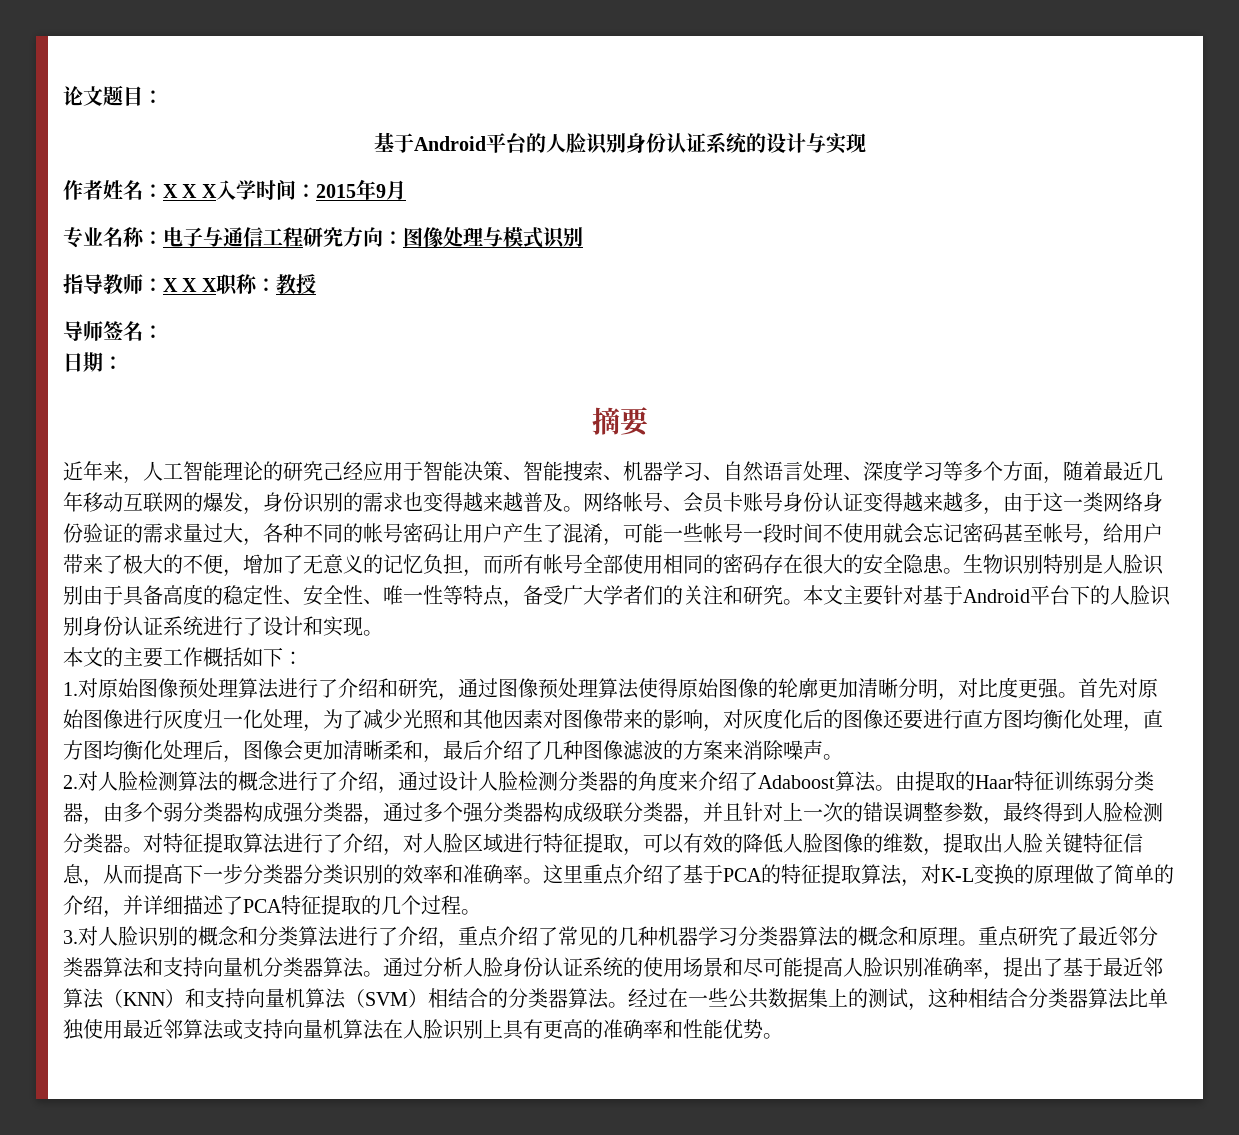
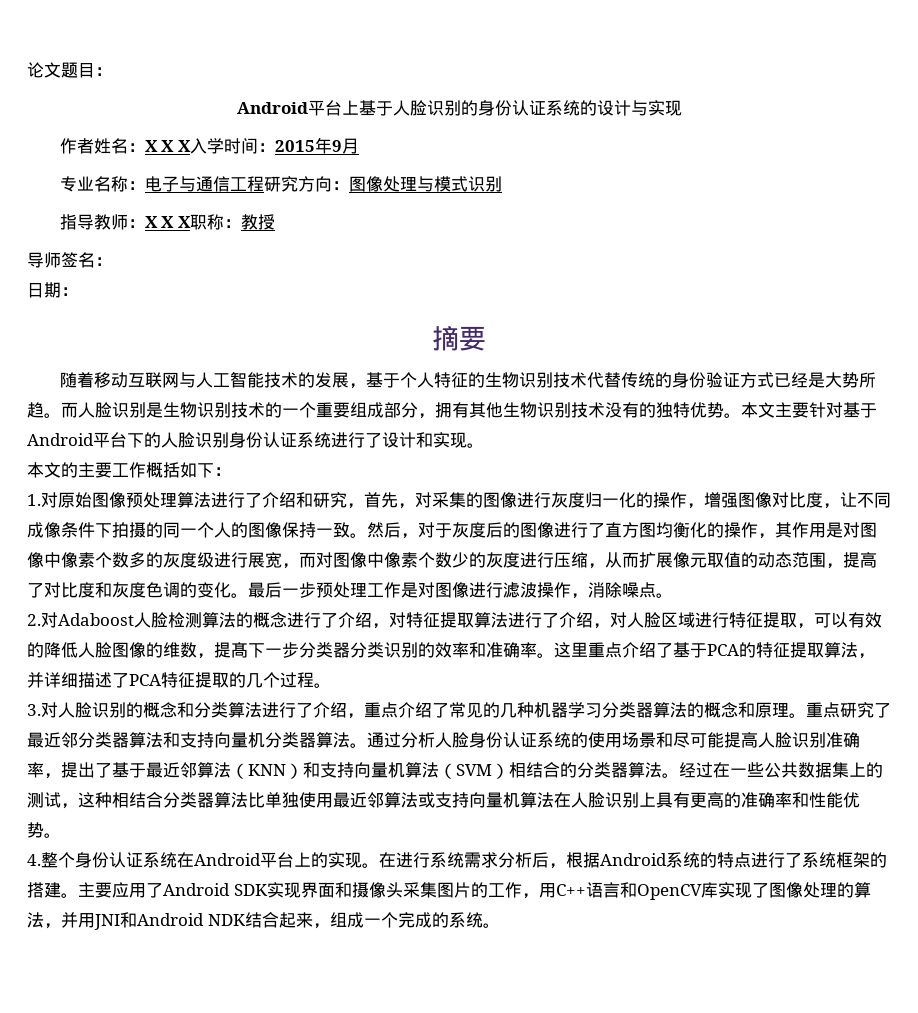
[373,132,626,155] 基于Android平台的人脸识别 -> [236,100,478,116] Android平台上基于人脸识别的
[63,460,1163,484] [63,492,1163,515] [63,523,1163,546] [63,554,1164,577] [63,584,783,608] 近年来，人工智能理论的研究己经应用于智能决策、智能捜索、机器学习、自然语言处理、深度学习等多个方面，随着最近几年移动互联网的爆发，身份识别的需求也变得越来越普及。网络帐号、会员卡账号身份认证变得越来越多，由于这一类网络身份验证的需求量过大，各种不同的帐号密码让用户产生了混淆，可能一些帐号一段时间不使用就会忘记密码甚至帐号，给用户带来了极大的不便，增加了无意义的记忆负担，而所有帐号全部使用相同的密码存在很大的安全隐患。生物识别特别是人脸识别由于具备高度的稳定性、安全性、唯一性等特点，备受广大学者们的关注和研究 -> [59,371,876,389] [27,402,724,419] 随着移动互联网与人工智能技术的发展，基于个人特征的生物识别技术代替传统的身份验证方式已经是大势所趋。而人脸识别是生物识别技术的一个重要组成部分，拥有其他生物识别技术没有的独特优势
[458,677,1158,701] [63,709,84,729] 通过图像预处理算法使得原始图像的轮廓更加清晰分明，对比度更强。首先对原始 -> [364,492,483,509] 首先，对采集的
[263,708,1163,732] [63,740,823,763] 处理，为了减少光照和其他因素对图像带来的影响，对灰度化后的图像还要进行直方图均衡化处理，直方图均衡化处理后，图像会更加清晰柔和，最后介绍了几种图像滤波的方案来消除噪声 -> [636,492,891,509] [27,522,877,539] [27,552,877,569] [27,582,656,599] 的操作，增强图像对比度，让不同成像条件下拍摄的同一个人的图像保持一致。然后，对于灰度后的图像进行了直方图均衡化的操作，其作用是对图像中像素个数多的灰度级进行展宽，而对图像中像素个数少的灰度进行压缩，从而扩展像元取值的动态范围，提高了对比度和灰度色调的变化。最后一步预处理工作是对图像进行滤波操作，消除噪点
(98, 781) none -> [58,613,134,626] Adaboost
[398,770,1154,792] [63,802,1163,825] [63,833,143,853] 通过设计人脸检测分类器的角度来介绍了Adaboost算法。由提取的Haar特征训练弱分类器，由多个弱分类器构成强分类器，通过多个强分类器构成级联分类器，并且针对上一次的错误调整参数，最终得到人脸检测分类器。 -> (389, 626) none
[963,833,1143,853] [63,864,163,887] 取出人脸关键特征信息，从而提 -> (231, 650) none
[921,864,1174,884] [63,895,123,918] 对K-L变换的原理做了简单的介绍， -> (875, 656) none
(783, 1036) none -> [27,852,887,869] [27,882,871,900] [27,912,500,930] // 4.整个身份认证系统在Android平台上的实现。在进行系统需求分析后，根据Android系统的特点进行了系统框架的搭建。主要应用了Android SDK实现界面和摄像头采集图片的工作，用C++语言和OpenCV库实现了图像处理的算法，并用JNI和Android NDK结合起来，组成一个完成的系统。

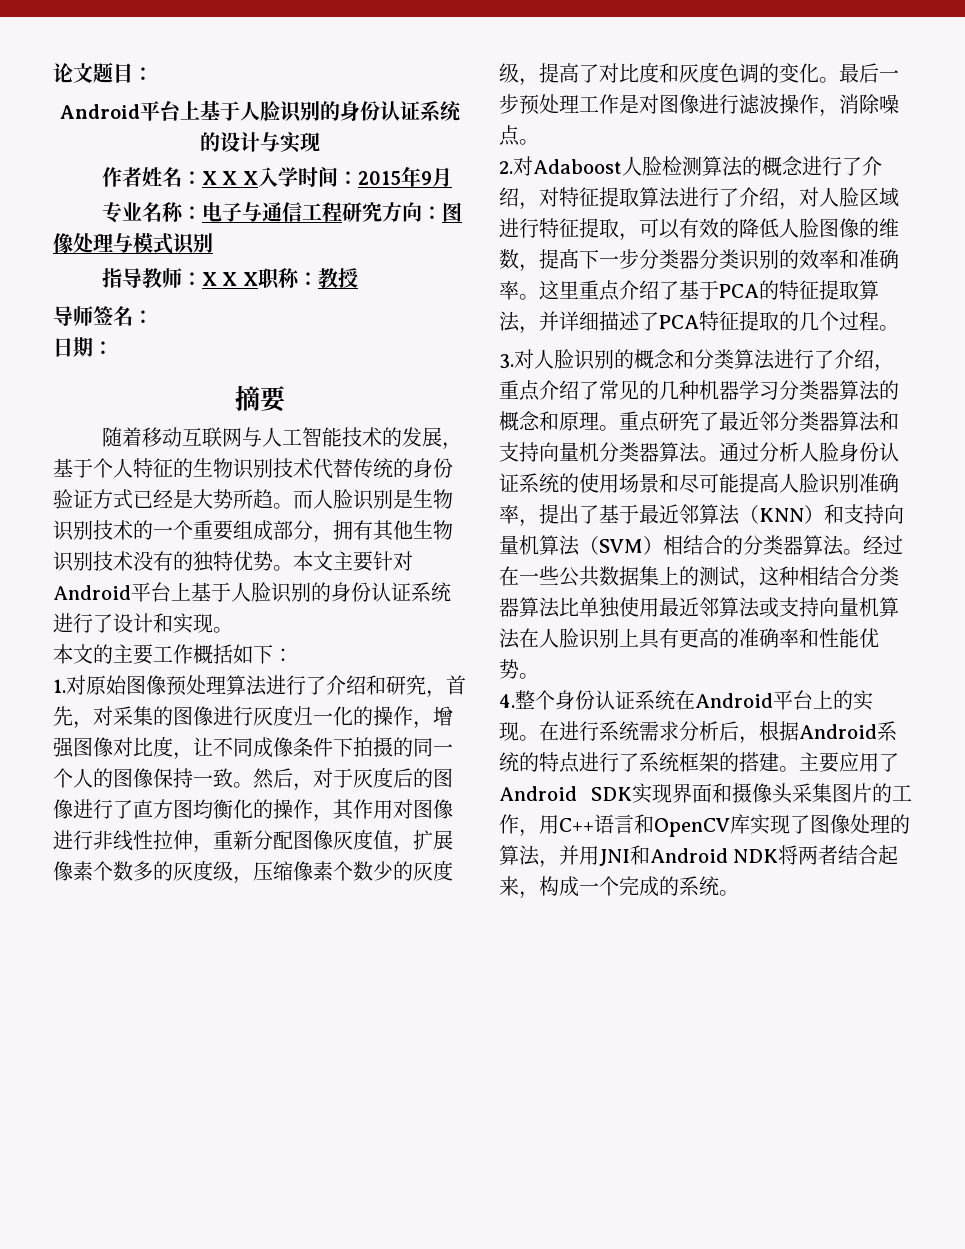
[843,402,877,418] [27,432,229,448] 基于Android平台下的人脸识别 -> [53,582,331,603] Android平台上基于人脸识别的
[826,522,877,538] [27,552,61,568] 是对图像中 -> [393,799,453,819] [53,829,453,853] 对图像进行非线性拉伸，重新分配图像灰度值，扩展
[214,552,826,569] 进行展宽，而对图像中像素个数少的灰度进行压缩，从而扩展像元取值的动态范围 -> [233,860,453,884] [499,63,519,83] ，压缩像素个数少的灰度级
(246, 920) none -> [778,845,839,865] 将两者
[329,912,347,927] 组 -> [539,876,559,896] 构

